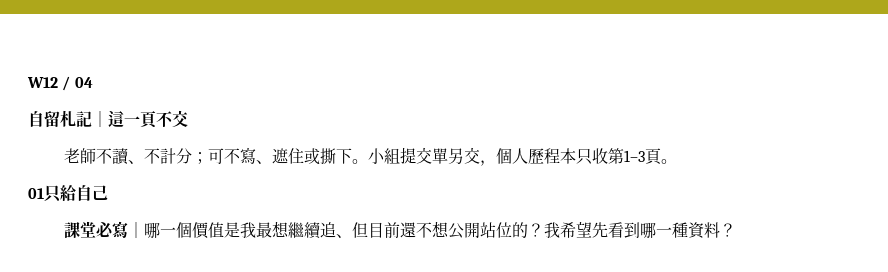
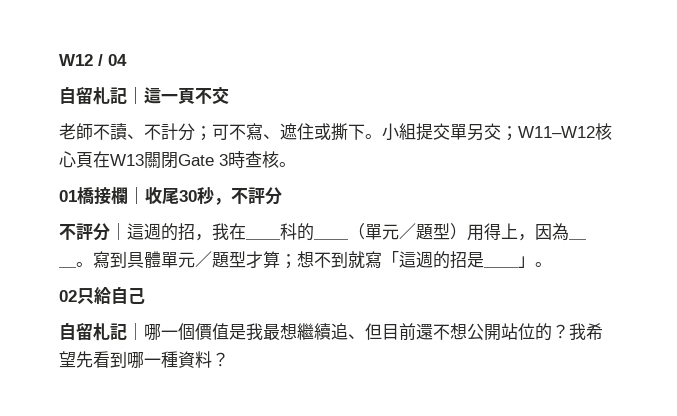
[479,148,677,166] [28,188,44,199] ，個人歷程本只收第1–3頁。 // 01 -> [501,123,612,141] [59,151,296,169] [59,187,282,205] [59,223,586,241] [59,251,552,269] [59,290,77,302] ；W11–W12核心頁在W13關閉Gate 3時查核。 // 01橋接欄｜收尾30秒，不評分 // 不評分｜這週的招，我在＿＿科的＿＿（單元／題型）用得上，因為＿＿。寫到具體單元／題型才算；想不到就寫「這週的招是＿＿」。 // 02
[63,221,128,239] 課堂必寫 -> [59,322,127,341] 自留札記

